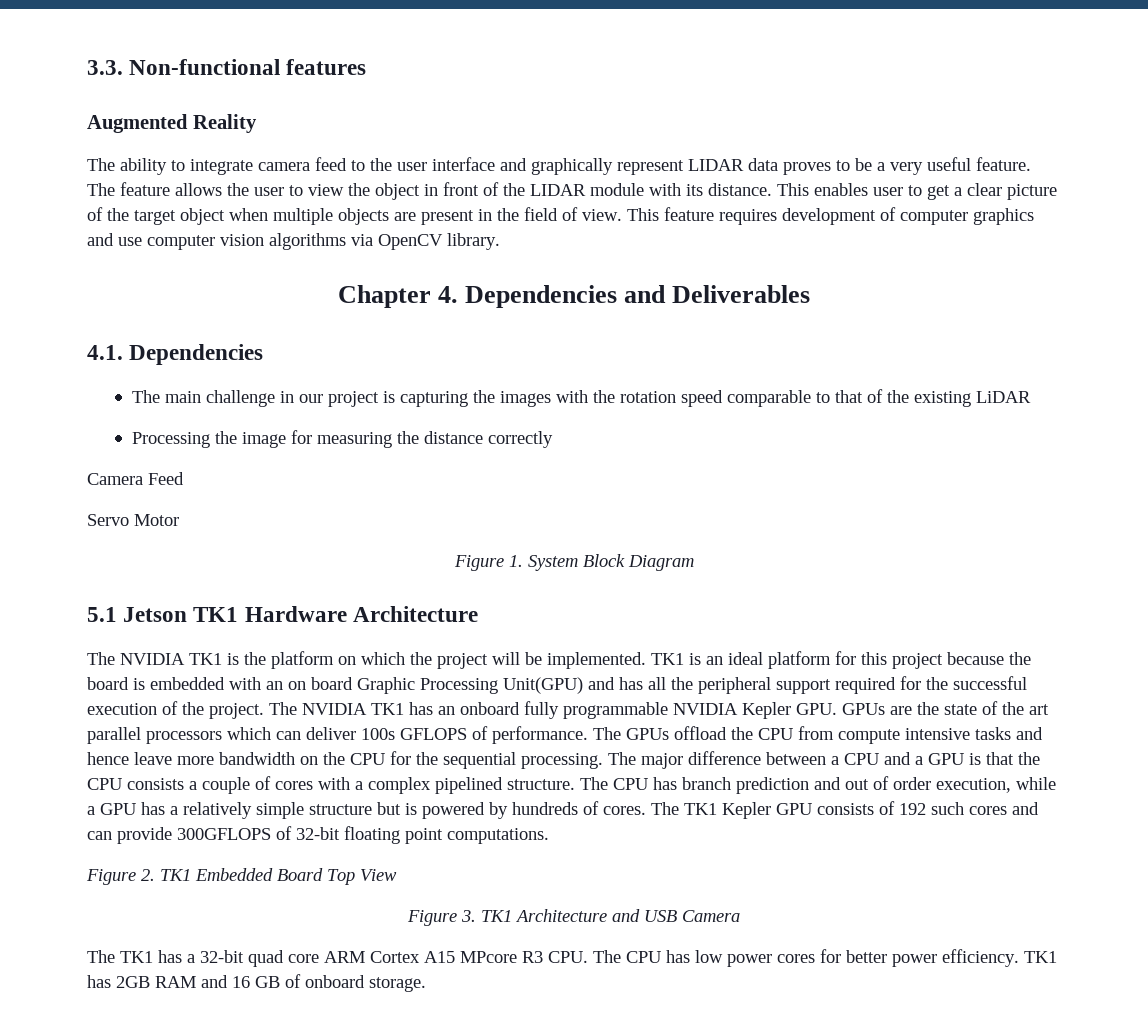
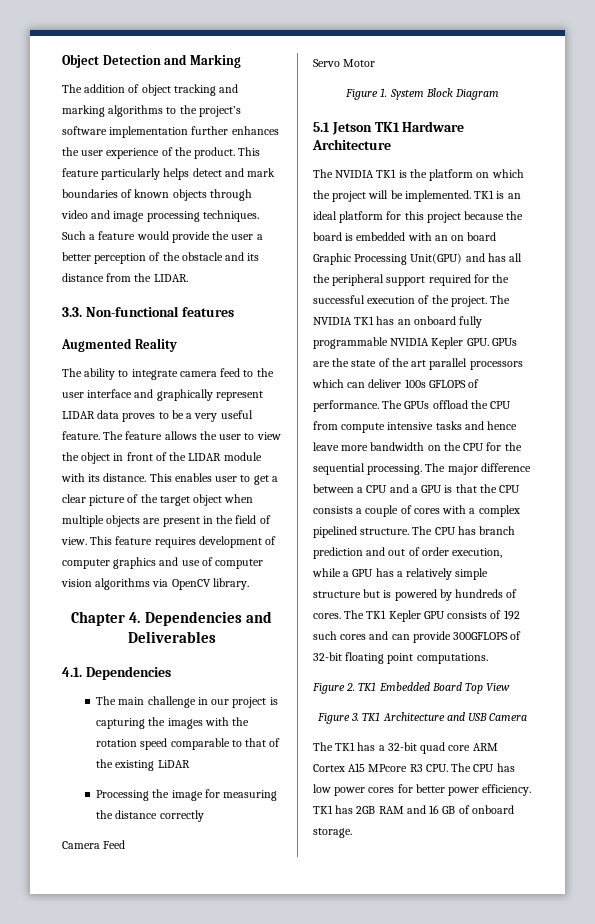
(87, 67) none -> [62,54,241,68] [62,84,239,96] [62,105,241,117] [62,126,279,138] [62,147,261,159] [62,168,276,180] [62,189,252,201] [61,210,259,222] [62,231,263,243] [62,252,260,264] [62,273,188,282] Object Detection and Marking // The addition of object tracking and marking algorithms to the project’s software implementation further enhances the user experience of the product. This feature particularly helps detect and mark boundaries of known objects through video and image processing techniques. Such a feature would provide the user a better perception of the obstacle and its distance from the LIDAR. //
(142, 241) none -> [201,557,213,566] of

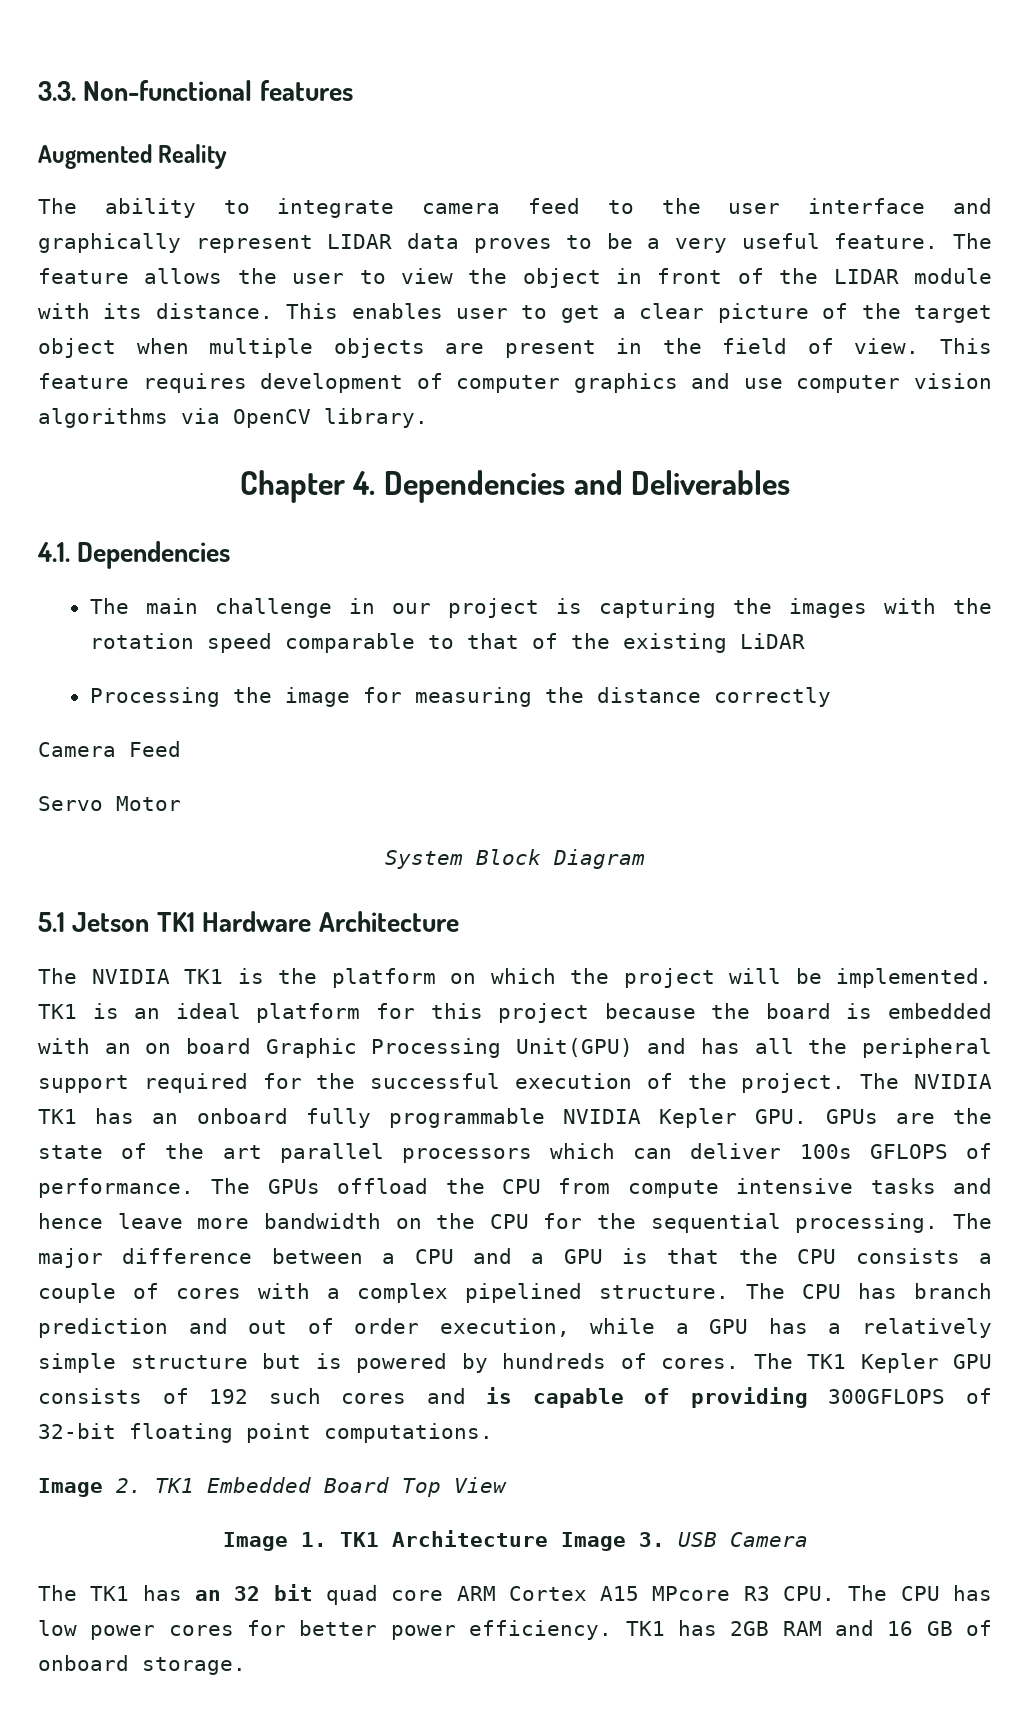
[62,54,241,68] [62,84,239,96] [62,105,241,117] [62,126,279,138] [62,147,261,159] [62,168,276,180] [62,189,252,201] [61,210,259,222] [62,231,263,243] [62,252,260,264] [62,273,188,282] Object Detection and Marking // The addition of object tracking and marking algorithms to the project’s software implementation further enhances the user experience of the product. This feature particularly helps detect and mark boundaries of known objects through video and image processing techniques. Such a feature would provide the user a better perception of the obstacle and its distance from the LIDAR. // -> (38, 91) none
[201,557,213,566] of -> (783, 383) none
[345,88,388,100] Figure 1. -> (181, 803) none
[391,631,451,643] can provide -> [486,1387,808,1408] is capable of providing
[312,683,345,694] Figure -> [38,1478,103,1497] Image
[316,712,465,724] Figure 3. TK1 Architecture and -> [222,1530,665,1551] Image 1. TK1 Architecture Image 3.
[378,742,417,751] a 32-bit -> [194,1584,313,1601] an 32 bit

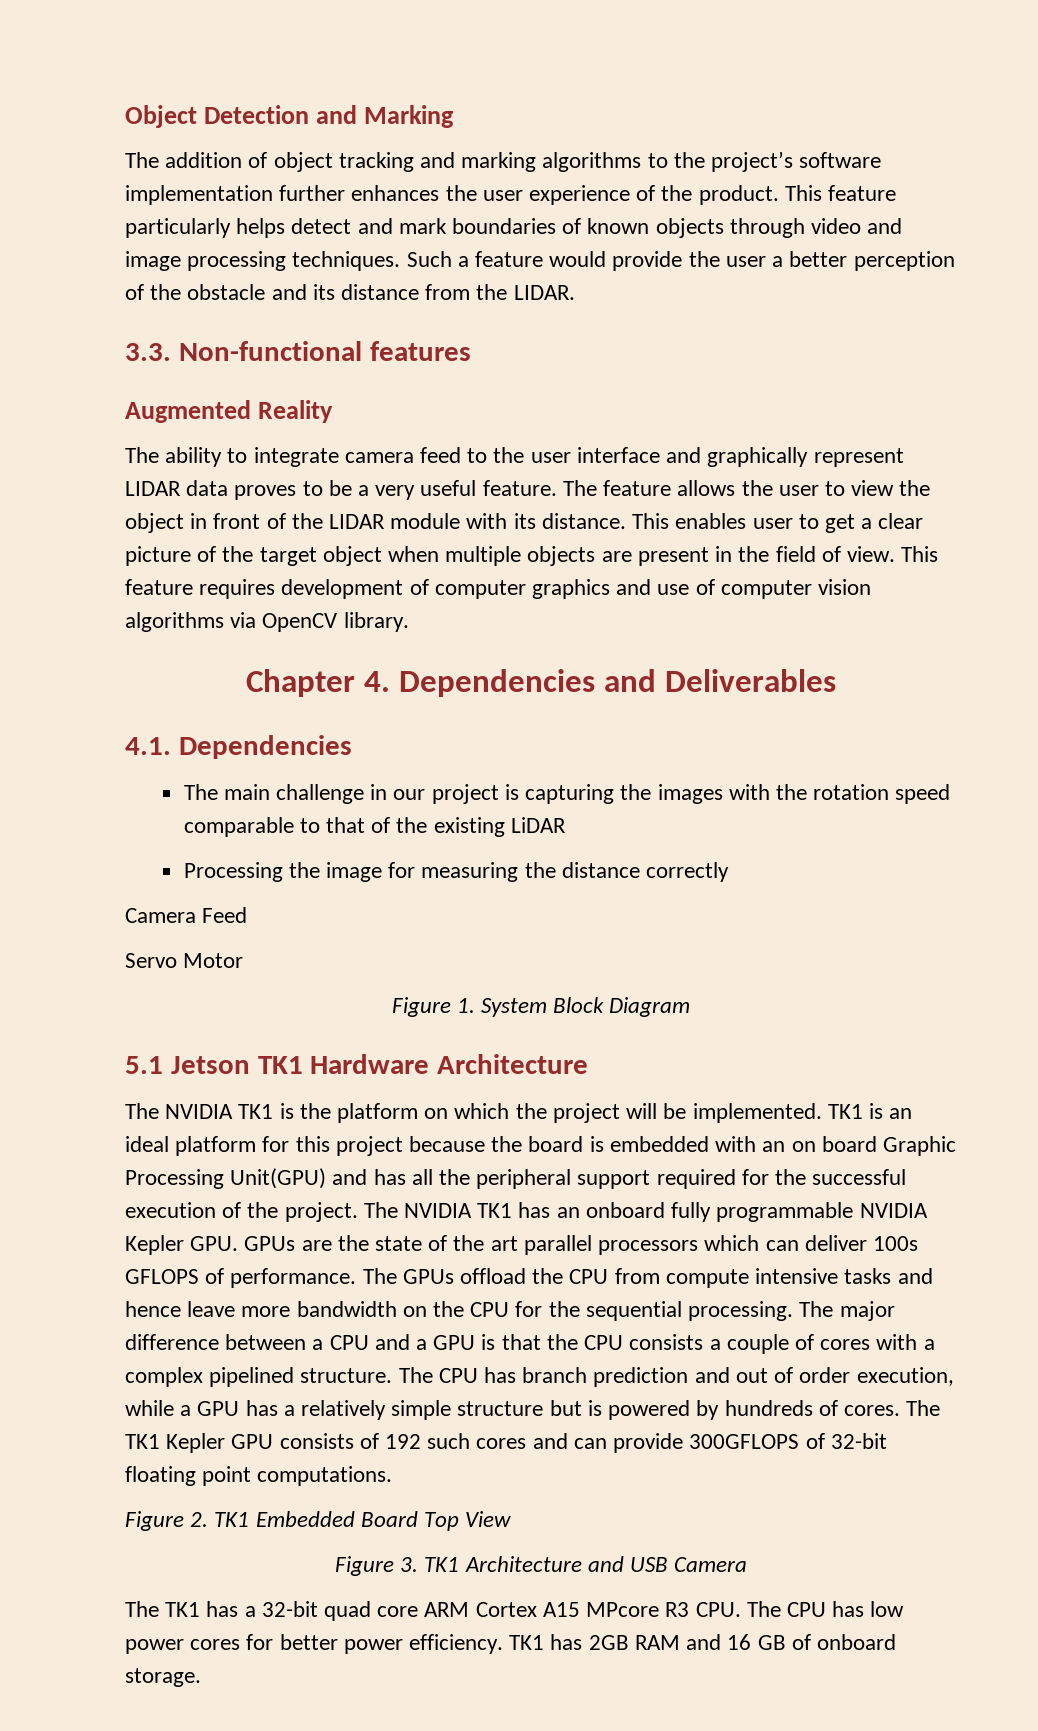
(38, 91) none -> [125,105,455,128] [125,151,882,172] [125,185,897,205] [125,218,903,238] [125,251,955,271] [125,284,575,300] Object Detection and Marking // The addition of object tracking and marking algorithms to the project’s software implementation further enhances the user experience of the product. This feature particularly helps detect and mark boundaries of known objects through video and image processing techniques. Such a feature would provide the user a better perception of the obstacle and its distance from the LIDAR. //
(783, 383) none -> [695,579,715,595] of
(181, 803) none -> [391,997,475,1017] Figure 1.
[486,1387,808,1408] is capable of providing -> [573,1433,684,1453] can provide
[38,1478,103,1497] Image -> [125,1511,184,1531] Figure
[222,1530,665,1551] Image 1. TK1 Architecture Image 3. -> [334,1556,624,1576] Figure 3. TK1 Architecture and
[194,1584,313,1601] an 32 bit -> [244,1601,318,1617] a 32-bit

